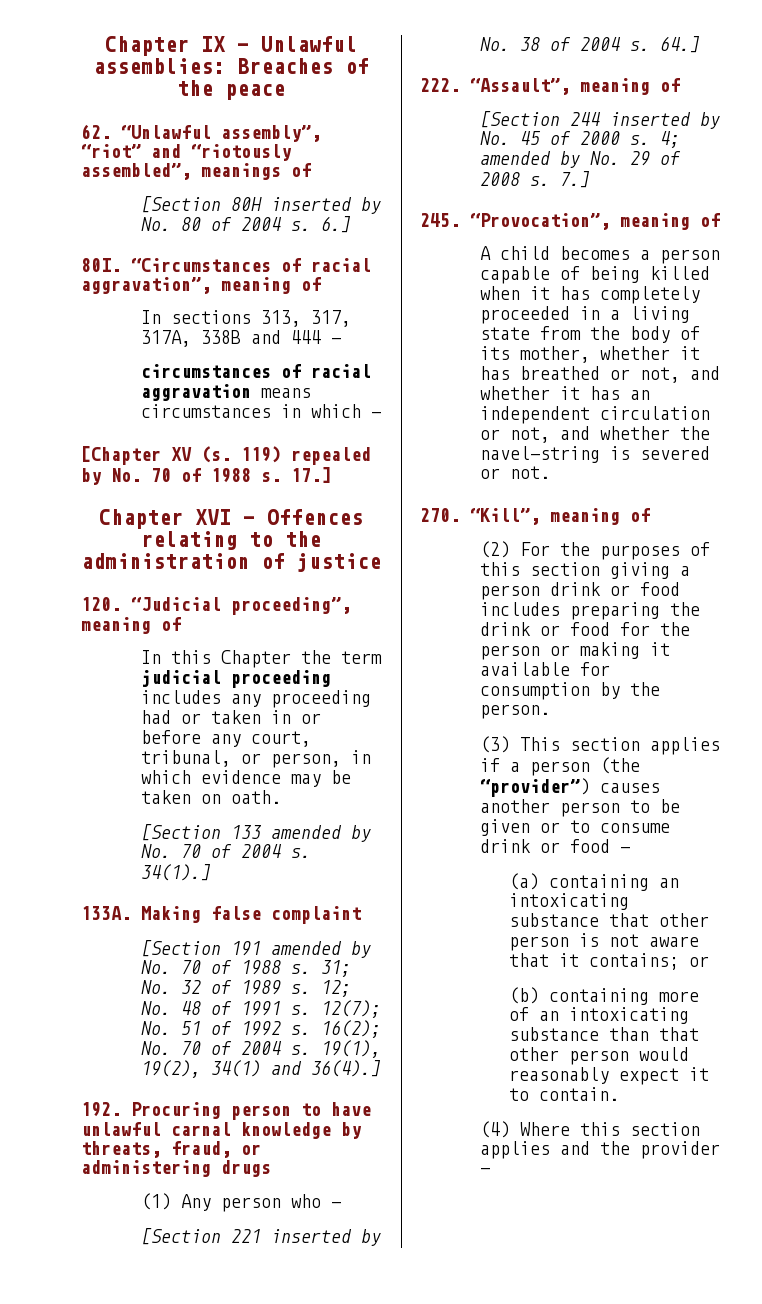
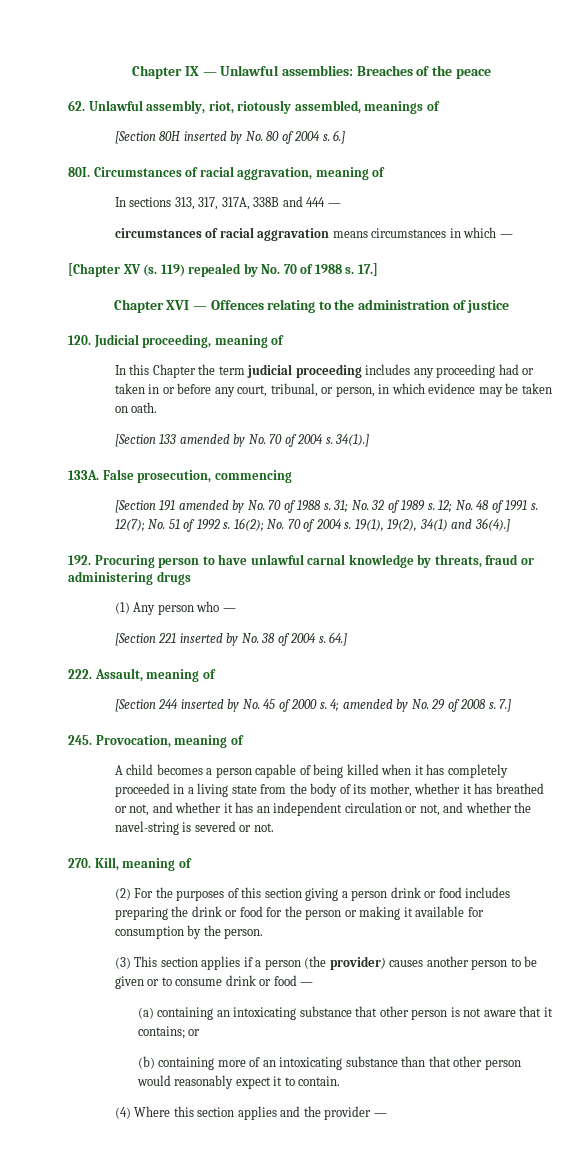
[121,125,321,142] [81,144,292,161] [81,163,191,180] “Unlawful assembly”, “riot” and “riotously assembled”, -> [88,100,361,114] Unlawful assembly, riot, riotously assembled,
[131,258,371,272] [81,277,211,294] “Circumstances of racial aggravation”, -> [93,166,313,180] Circumstances of racial aggravation,
[131,597,351,615] “Judicial proceeding”, -> [93,334,212,348] Judicial proceeding,
[141,906,361,924] Making false complaint -> [102,469,292,483] False prosecution, commencing
[171,1141,231,1158] fraud, -> [485,554,519,565] fraud
[470,78,570,95] “Assault”, -> [94,668,143,682] Assault,
[470,213,610,230] “Provocation”, -> [95,735,171,748] Provocation,
[470,508,540,525] “Kill”, -> [94,857,119,871] Kill,
[479,778,590,797] “provider”) -> [329,956,386,970] provider)

